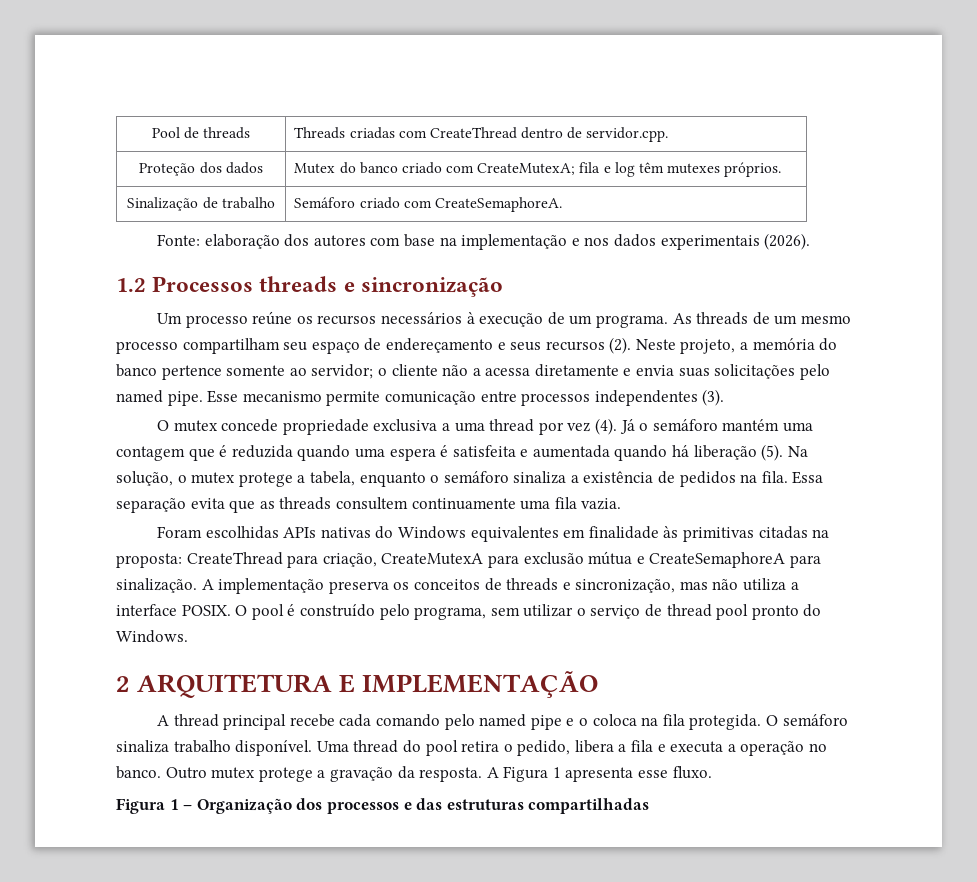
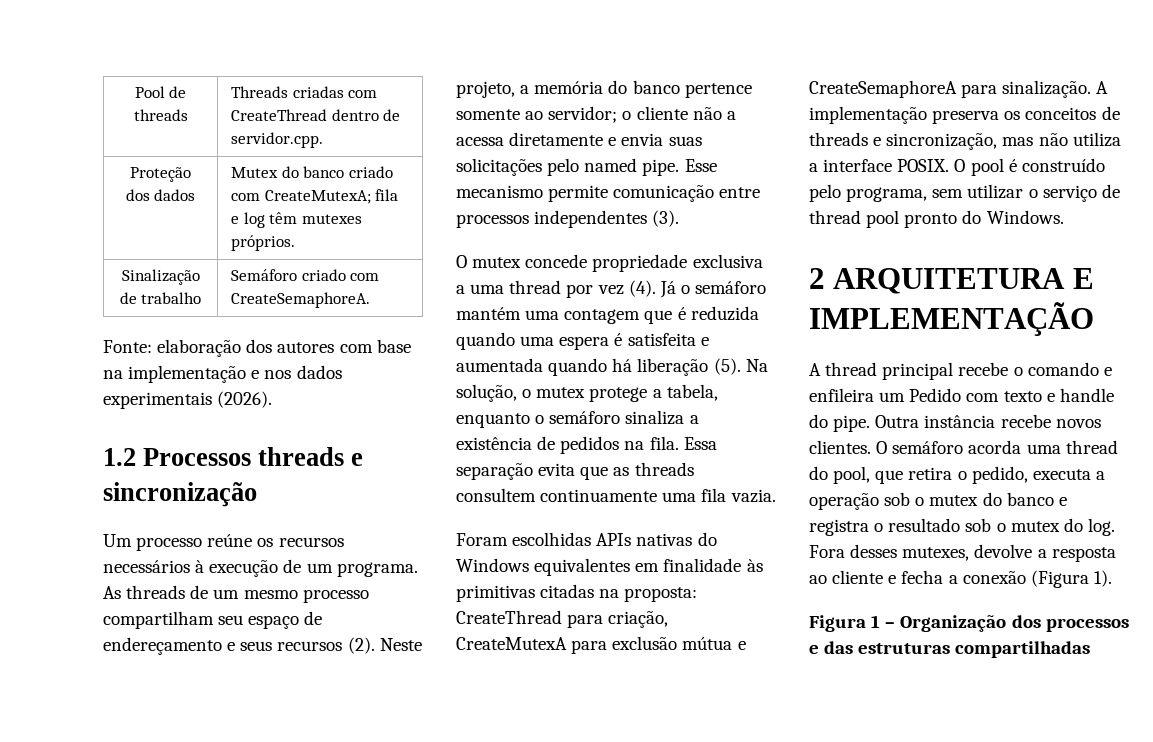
[339,714,848,730] [116,740,828,756] [116,766,712,782] cada comando pelo named pipe e o coloca na fila protegida. O semáforo sinaliza trabalho disponível. Uma thread do pool retira o pedido, libera a fila e executa a operação no banco. Outro mutex protege a gravação da resposta. A Figura 1 apresenta esse fluxo. -> [1013,362,1112,376] [809,388,1114,402] [809,414,1101,432] [809,440,1118,454] [809,466,1105,484] [809,492,1067,510] [809,518,1115,536] [809,544,1116,562] [809,570,1112,588] o comando e enfileira um Pedido com texto e handle do pipe. Outra instância recebe novos clientes. O semáforo acorda uma thread do pool, que retira o pedido, executa a operação sob o mutex do banco e registra o resultado sob o mutex do log. Fora desses mutexes, devolve a resposta ao cliente e fecha a conexão (Figura 1).

